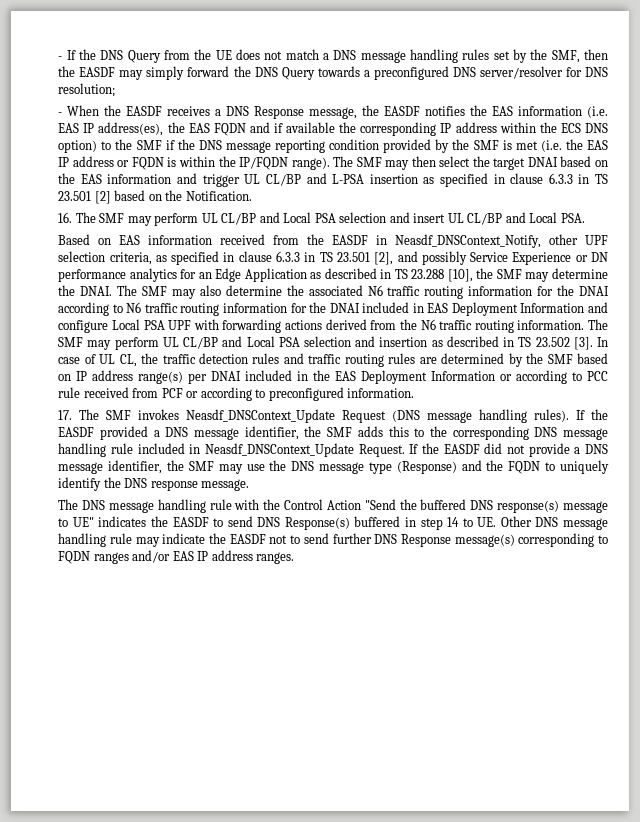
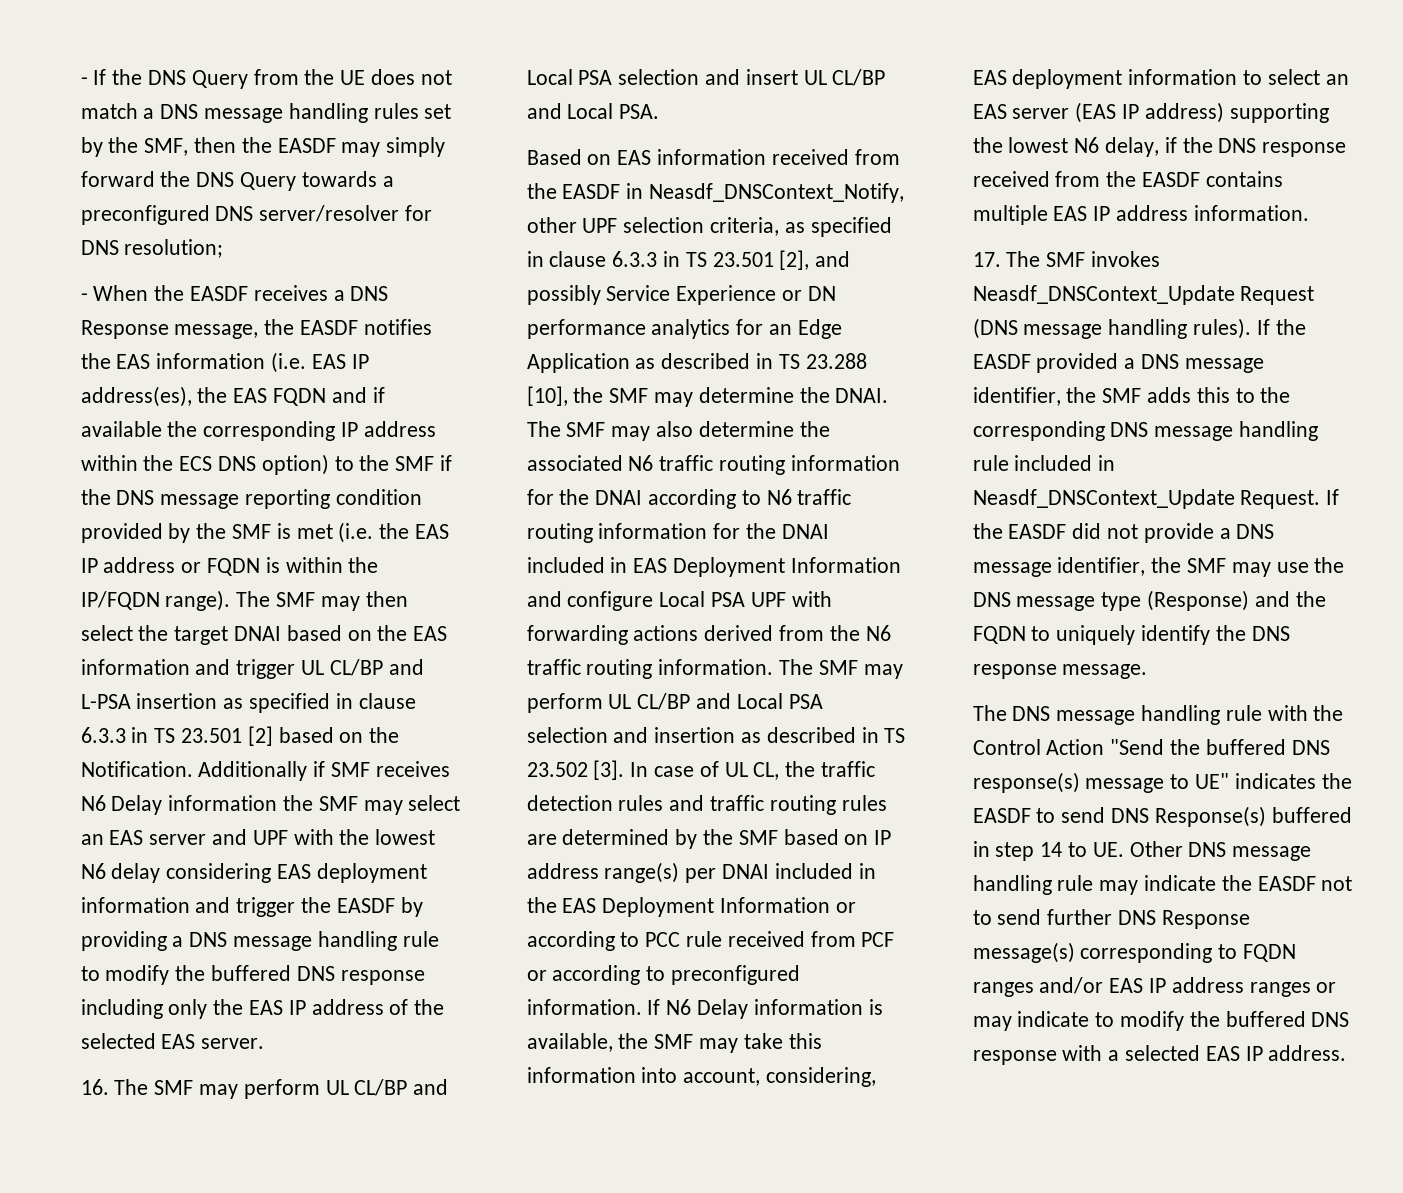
(252, 196) none -> [198,761,450,781] [80,795,461,815] [80,829,436,845] [80,863,427,883] [80,897,423,917] [80,931,439,951] [80,965,425,985] [80,999,445,1019] [80,1033,265,1049] Additionally if SMF receives N6 Delay information the SMF may select an EAS server and UPF with the lowest N6 delay considering EAS deployment information and trigger the EASDF by providing a DNS message handling rule to modify the buffered DNS response including only the EAS IP address of the selected EAS server.
(415, 393) none -> [647,999,883,1019] [526,1033,822,1053] [526,1067,877,1087] [972,69,1349,89] [972,102,1329,123] [972,137,1347,157] [972,171,1283,187] [972,205,1309,225] If N6 Delay information is available, the SMF may take this information into account, considering, EAS deployment information to select an EAS server (EAS IP address) supporting the lowest N6 delay, if the DNS response received from the EASDF contains multiple EAS IP address information.
[256,552,295,564] ranges. -> [1249,982,1337,997] [972,1011,1350,1031] [972,1045,1347,1065] ranges or may indicate to modify the buffered DNS response with a selected EAS IP address.

